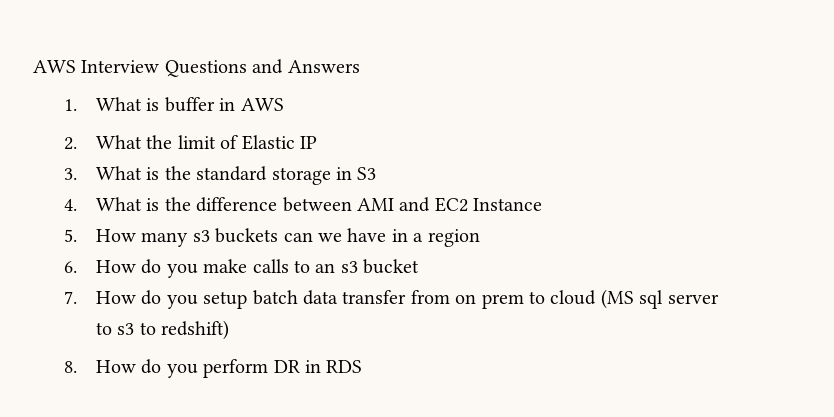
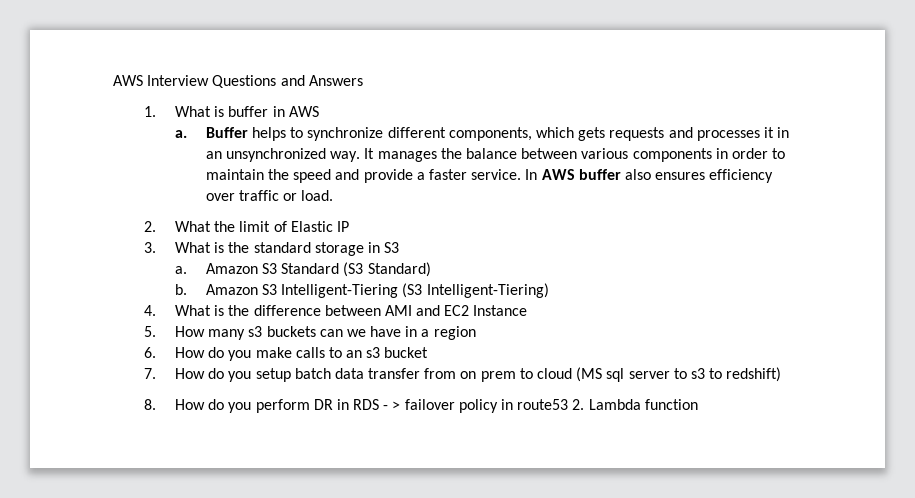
(284, 104) none -> [174,127,790,141] [205,148,786,162] [205,169,774,183] [205,190,334,201] // a. Buffer helps to synchronize different components, which gets requests and processes it in an unsynchronized way. It manages the balance between various components in order to maintain the speed and provide a faster service. In AWS buffer also ensures efficiency over traffic or load.
(377, 173) none -> [174,262,431,277] [174,283,549,298] // a. Amazon S3 Standard (S3 Standard) // b. Amazon S3 Intelligent-Tiering (S3 Intelligent-Tiering)
(363, 366) none -> [383,399,698,413] - > failover policy in route53 2. Lambda function

